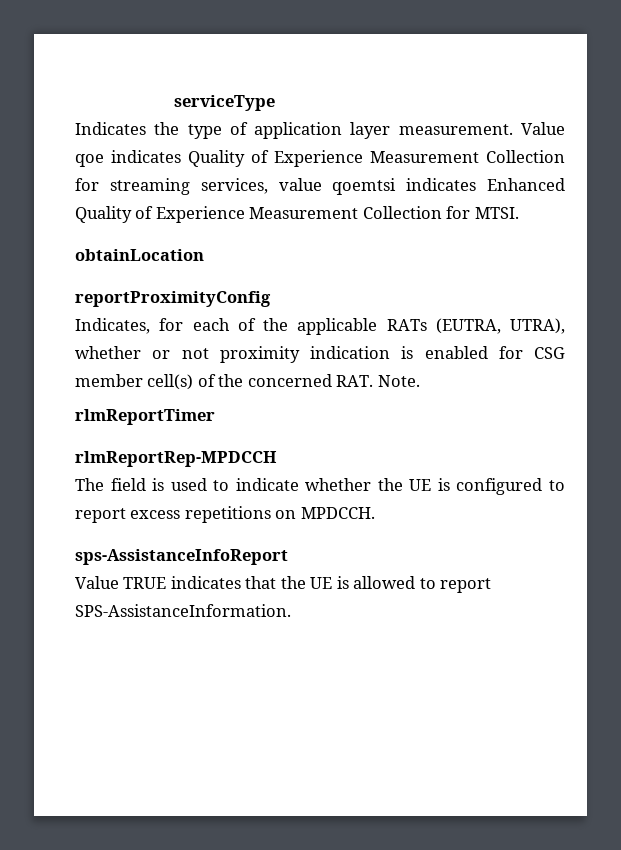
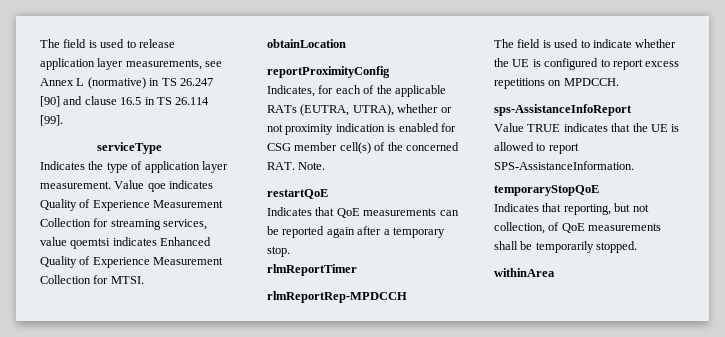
(174, 103) none -> [40,39,175,48] [40,58,223,70] [40,77,213,89] [40,96,210,107] [40,115,63,126] The field is used to release application layer measurements, see Annex L (normative) in TS 26.247 [90] and clause 16.5 in TS 26.114 [99]. //
(420, 381) none -> [267,189,328,199] [267,207,459,218] [267,226,445,238] [267,246,290,257] // restartQoE // Indicates that QoE measurements can be reported again after a temporary stop.
(291, 610) none -> [494,185,599,196] [494,203,649,215] [494,222,662,234] [494,241,638,253] [494,268,555,277] // temporaryStopQoE // Indicates that reporting, but not collection, of QoE measurements shall be temporarily stopped. // withinArea

